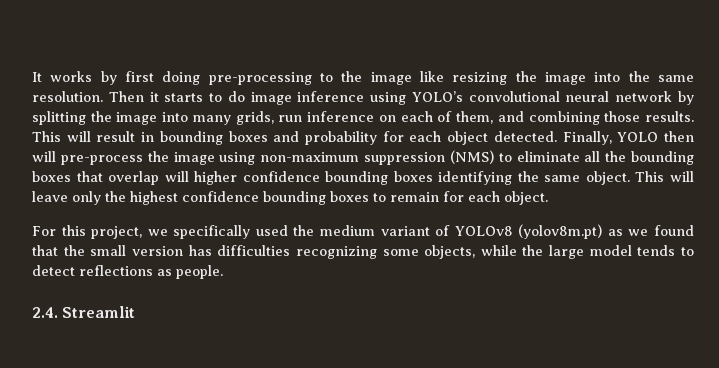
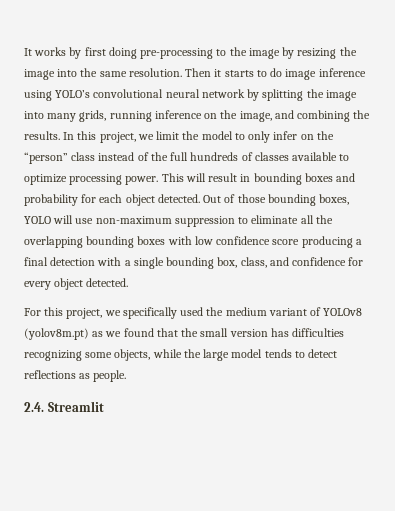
[419,71,444,82] like -> [282,47,295,59] by
[278,115,303,122] run -> [109,111,152,122] running
[400,111,695,125] each of them, and combining those results. -> [220,110,371,122] [24,131,334,143] [24,152,350,164] [24,174,159,185] the image, and combining the results. In this project, we limit the model to only infer on the “person” class instead of the full hundreds of classes available to optimize processing power.
[562,131,694,145] [32,151,256,165] Finally, YOLO then will pre-process the image using -> [203,194,350,206] [24,215,94,224] Out of those bounding boxes, YOLO will use
[449,150,494,164] (NMS) -> (235, 221) none
[631,151,695,165] [32,171,695,185] [32,191,548,205] bounding boxes that overlap will higher confidence bounding boxes identifying the same object. This will leave only the highest confidence bounding boxes to remain for each object. -> [24,236,362,248] [24,257,364,269] [24,278,129,290] overlapping bounding boxes with low confidence score producing a final detection with a single bounding box, class, and confidence for every object detected.

